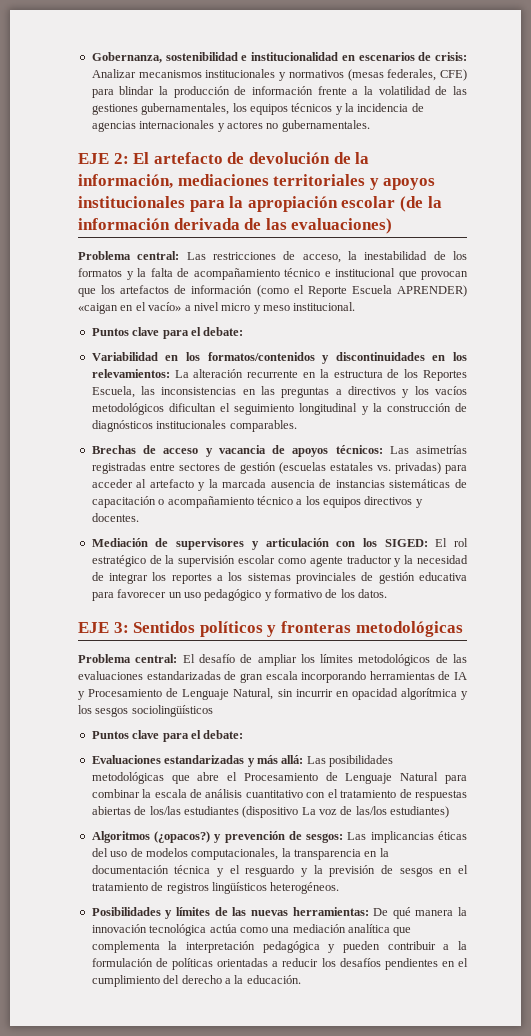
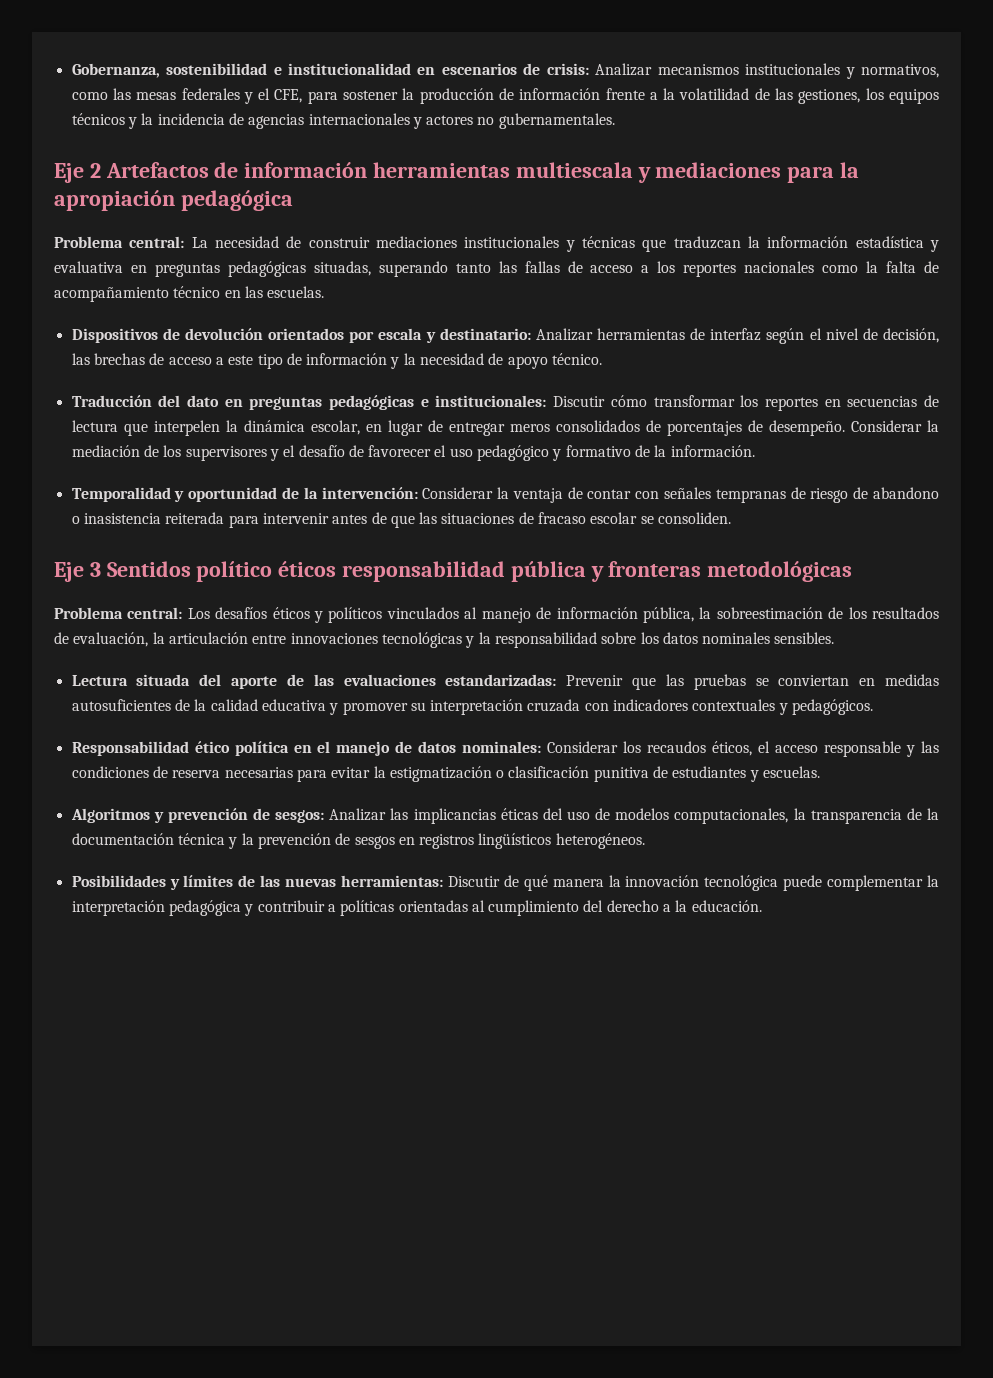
[288,69,467,81] [91,86,155,98] normativos (mesas federales, CFE) para blindar -> [861,64,940,78] [71,88,399,104] normativos, como las mesas federales y el CFE, para sostener
[91,103,230,115] gestiones gubernamentales, -> [798,89,861,104] gestiones,
[78,152,370,164] [78,174,436,190] [78,196,442,212] [78,218,393,234] [78,251,467,263] [78,268,134,280] EJE 2: El artefacto de devolución de la información, mediaciones territoriales y apoyos institucionales para la apropiación escolar (de la información derivada de las evaluaciones) // Problema central: Las restricciones de acceso, la inestabilidad de los formatos y -> [54,162,860,183] [54,190,293,211] [54,236,940,252] [54,261,859,277] Eje 2 Artefactos de información herramientas multiescala y mediaciones para la apropiación pedagógica // Problema central: La necesidad de construir mediaciones institucionales y técnicas que traduzcan la información estadística y evaluativa en preguntas pedagógicas situadas, superando tanto las fallas de acceso a los reportes nacionales como
[324,268,468,280] [78,285,467,297] [78,302,356,314] [91,327,244,339] [91,352,467,364] [91,369,467,381] [91,386,467,398] [91,403,467,415] [91,420,297,432] [91,445,467,457] [91,462,467,474] [91,479,467,491] [91,496,423,508] [91,513,139,522] [91,538,469,550] [91,555,468,567] [91,572,467,584] [91,589,182,601] e institucional que provocan que los artefactos de información (como el Reporte Escuela APRENDER) «caigan en el vacío» a nivel micro y meso institucional. // Puntos clave para el debate: // Variabilidad en los formatos/contenidos y discontinuidades en los relevamientos: La alteración recurrente en la estructura de los Reportes Escuela, las inconsistencias en las preguntas a directivos y los vacíos metodológicos dificultan el seguimiento longitudinal y la construcción de diagnósticos institucionales comparables. // Brechas de acceso y vacancia de apoyos técnicos: Las asimetrías registradas entre sectores de gestión (escuelas estatales vs. privadas) para acceder al artefacto y la marcada ausencia de instancias sistemáticas de capacitación o acompañamiento técnico a los equipos directivos y docentes. // Mediación de supervisores y articulación con los SIGED: El rol estratégico de la supervisión escolar como agente traductor y la necesidad de integrar los reportes a los sistemas provinciales de gestión educativa para favorecer un -> [224,286,325,298] [71,328,939,344] [71,353,603,369] [71,395,940,411] [71,420,939,436] [71,445,447,461] en las escuelas. // Dispositivos de devolución orientados por escala y destinatario: Analizar herramientas de interfaz según el nivel de decisión, las brechas de acceso a este tipo de información y la necesidad de apoyo técnico. // Traducción del dato en preguntas pedagógicas e institucionales: Discutir cómo transformar los reportes en secuencias de lectura que interpelen la dinámica escolar, en lugar de entregar meros consolidados de porcentajes de desempeño. Considerar la mediación de los supervisores y el desafío de favorecer el
[340,589,388,598] [78,621,263,637] los datos. // EJE 3: Sentidos políticos -> [654,445,755,457] [71,487,939,503] [71,512,732,528] [54,561,586,582] la información. // Temporalidad y oportunidad de la intervención: Considerar la ventaja de contar con señales tempranas de riesgo de abandono o inasistencia reiterada para intervenir antes de que las situaciones de fracaso escolar se consoliden. // Eje 3 Sentidos político éticos responsabilidad pública
[182,654,468,666] [78,671,467,683] [78,688,469,700] [78,705,213,717] [91,730,244,742] [91,755,393,767] [91,772,467,784] [91,789,468,801] [91,806,450,818] El desafío de ampliar los límites metodológicos de las evaluaciones estandarizadas de gran escala incorporando herramientas de IA y Procesamiento de Lenguaje Natural, sin incurrir en opacidad algorítmica y los sesgos sociolingüísticos // Puntos clave para el debate: // Evaluaciones estandarizadas y más allá: Las posibilidades metodológicas que abre el Procesamiento de Lenguaje Natural para combinar la escala de análisis cuantitativo con el tratamiento de respuestas abiertas de los/las estudiantes (dispositivo La voz de las/los estudiantes) -> [187,607,939,623] [54,632,835,648] [71,674,940,690] [71,699,874,715] [71,741,940,757] [71,766,821,782] Los desafíos éticos y políticos vinculados al manejo de información pública, la sobreestimación de los resultados de evaluación, la articulación entre innovaciones tecnológicas y la responsabilidad sobre los datos nominales sensibles. // Lectura situada del aporte de las evaluaciones estandarizadas: Prevenir que las pruebas se conviertan en medidas autosuficientes de la calidad educativa y promover su interpretación cruzada con indicadores contextuales y pedagógicos. // Responsabilidad ético política en el manejo de datos nominales: Considerar los recaudos éticos, el acceso responsable y las condiciones de reserva necesarias para evitar la estigmatización o clasificación punitiva de estudiantes y escuelas.
[154,831,211,843] (¿opacos?) -> (150, 815) none
[347,832,367,840] Las -> [329,808,409,821] Analizar las
[364,851,378,857] en -> [906,808,922,820] de
[229,865,469,877] [91,882,164,891] el resguardo y la previsión de sesgos en el tratamiento de -> [241,833,415,849] la prevención de sesgos en
[373,908,389,916] De -> [447,875,519,887] Discutir de
[209,924,412,936] [91,941,160,953] actúa como una mediación analítica que complementa -> [783,875,924,891] puede complementar
[343,941,381,953] pueden -> (254, 910) none
[458,941,467,950] [91,958,468,970] la formulación de políticas orientadas a reducir los desafíos pendientes en el -> [340,900,485,916] políticas orientadas al

